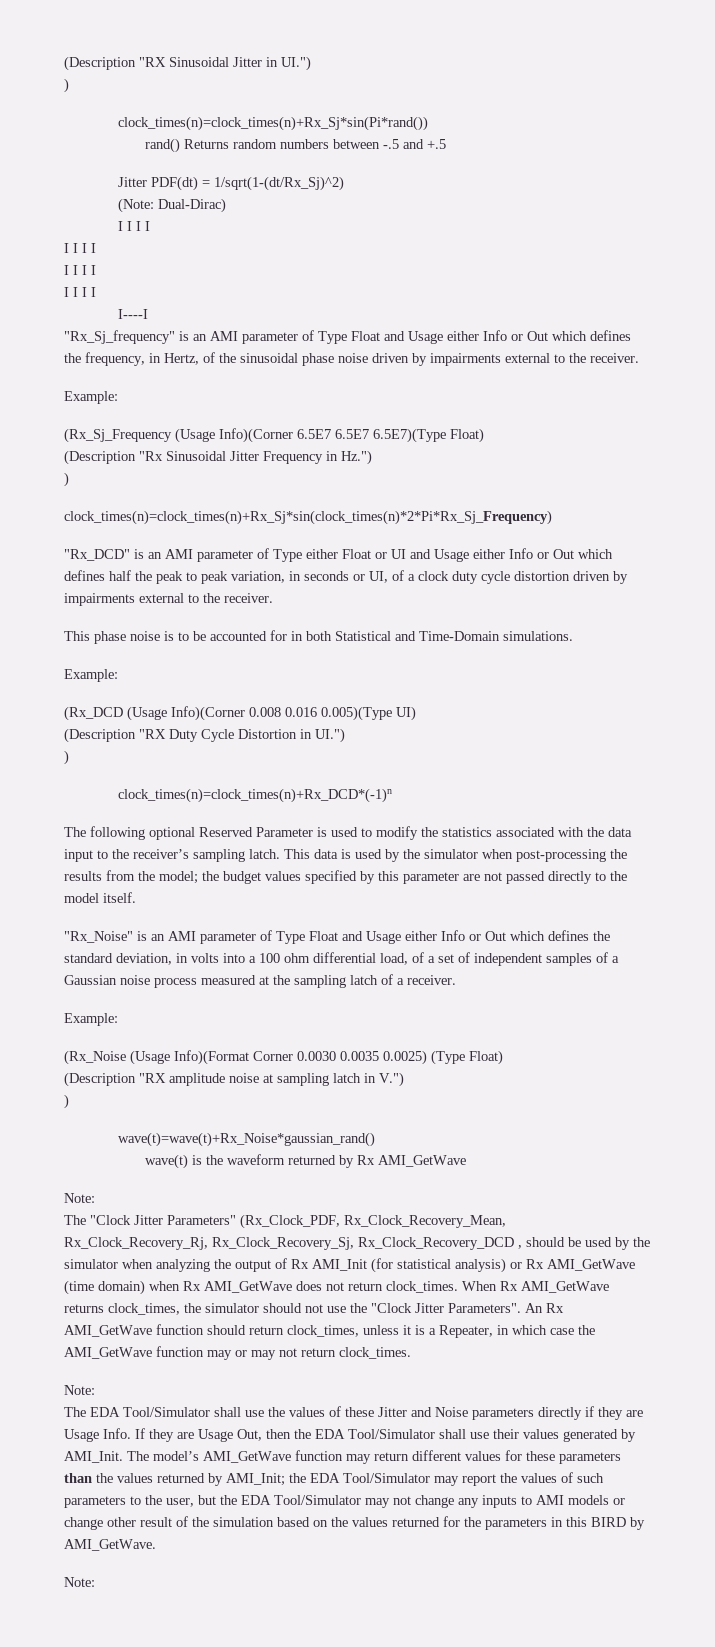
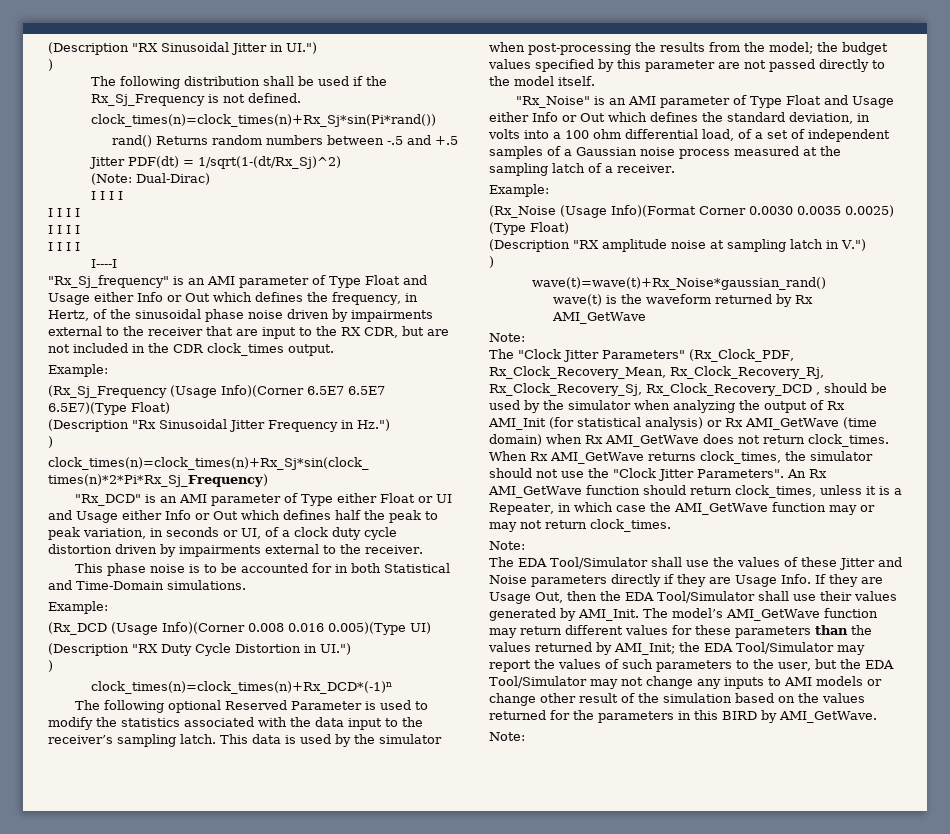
(69, 85) none -> [90,76,387,89] [90,93,301,106] // The following distribution shall be used if the Rx_Sj_Frequency is not defined.
[590,353,639,363] receiver. -> [148,326,449,339] [48,343,334,356] receiver that are input to the RX CDR, but are not included in the CDR clock_times output.

